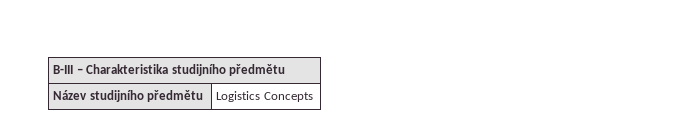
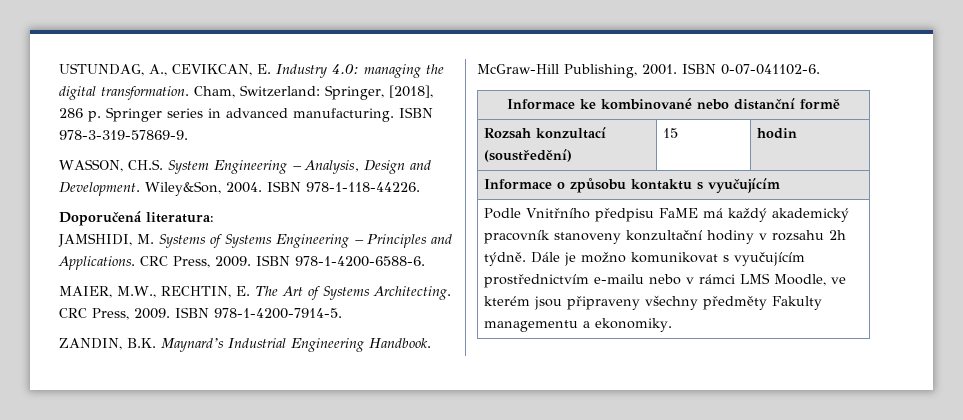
[53,64,285,76] [53,90,204,102] [216,91,313,102] B-III – Charakteristika studijního předmětu // Název studijního předmětu | Logistics Concepts -> [59,63,444,78] [59,85,433,100] [59,107,433,122] [59,130,188,140] [59,159,431,174] [59,181,420,196] [59,211,214,226] [58,233,452,248] [58,255,425,270] [59,286,451,300] [59,307,342,320] [59,338,431,352] [477,63,820,78] [507,98,840,110] [484,127,607,139] [484,149,573,162] [663,128,679,138] [757,128,798,139] [484,178,781,193] [484,208,850,222] [484,230,847,244] [484,252,806,266] [484,273,847,288] [484,295,823,310] [484,318,673,332] USTUNDAG, A., CEVIKCAN, E. Industry 4.0: managing the digital transformation. Cham, Switzerland: Springer, [2018], 286 p. Springer series in advanced manufacturing. ISBN 978-3-319-57869-9. // WASSON, CH.S. System Engineering – Analysis, Design and Development. Wiley&Son, 2004. ISBN 978-1-118-44226. // Doporučená literatura: // JAMSHIDI, M. Systems of Systems Engineering – Principles and Applications. CRC Press, 2009. ISBN 978-1-4200-6588-6. // MAIER, M.W., RECHTIN, E. The Art of Systems Architecting. CRC Press, 2009. ISBN 978-1-4200-7914-5. // ZANDIN, B.K. Maynard’s Industrial Engineering Handbook. McGraw-Hill Publishing, 2001. ISBN 0-07-041102-6. // Informace ke kombinované nebo distanční formě // Rozsah konzultací (soustředění) | 15 | hodin // Informace o způsobu kontaktu s vyučujícím // Podle Vnitřního předpisu FaME má každý akademický pracovník stanoveny konzultační hodiny v rozsahu 2h týdně. Dále je možno komunikovat s vyučujícím prostřednictvím e-mailu nebo v rámci LMS Moodle, ve kterém jsou připraveny všechny předměty Fakulty managementu a ekonomiky.

